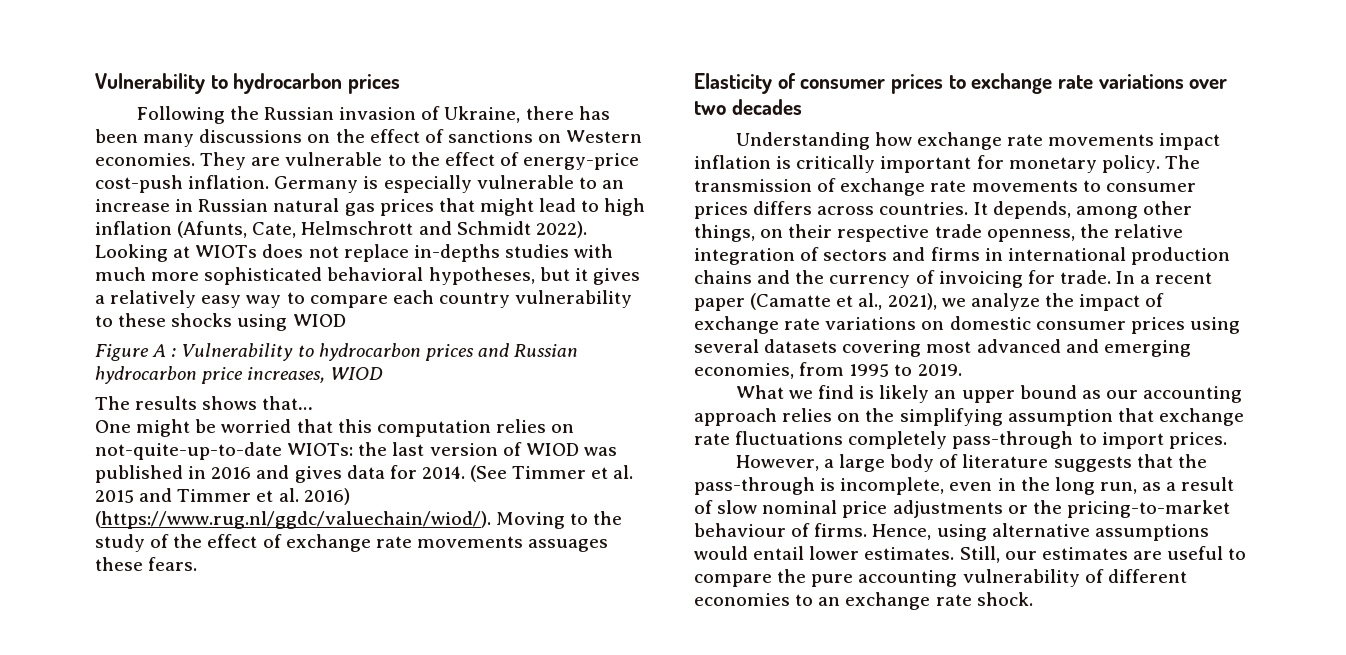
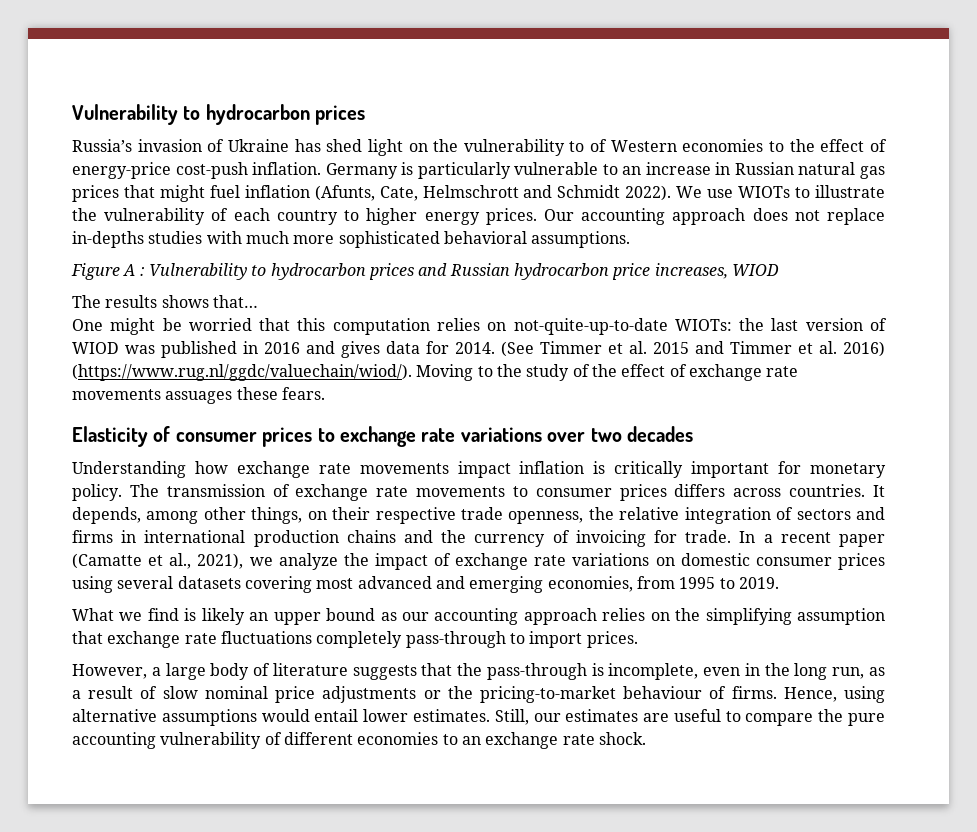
[136,106,610,124] [95,129,643,147] [95,152,383,170] Following the Russian invasion of Ukraine, there has been many discussions on the effect of sanctions on Western economies. They are vulnerable -> [72,139,764,156] Russia’s invasion of Ukraine has shed light on the vulnerability to of Western economies
[383,175,472,193] especially -> [417,162,511,179] particularly
[539,198,646,216] lead to high -> [209,185,240,198] fuel
[95,244,258,262] Looking at WIOTs -> [676,185,886,198] [72,208,746,225] We use WIOTs to illustrate the vulnerability of each country to higher energy prices. Our accounting approach
[428,267,640,285] [95,290,633,308] [95,313,346,331] hypotheses, but it gives a relatively easy way to compare each country vulnerability to these shocks using WIOD -> [531,231,631,248] assumptions.

